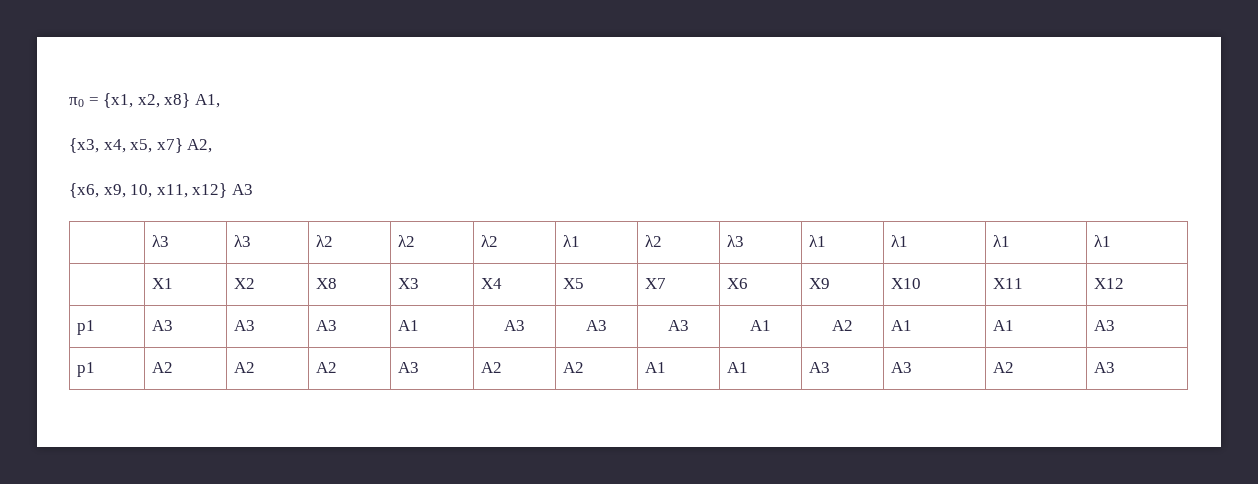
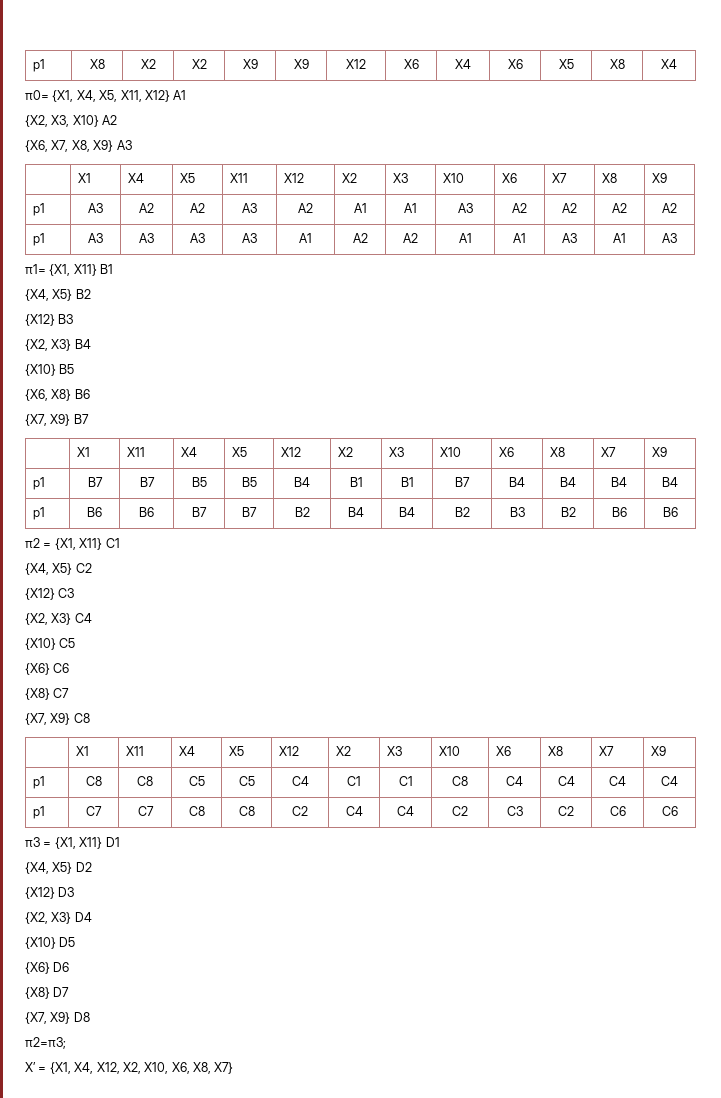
[69,93,220,108] [69,138,213,153] [69,183,253,198] [152,235,170,247] [234,235,252,247] [316,235,334,247] [398,235,416,247] [481,235,499,247] [563,235,581,247] [645,235,663,247] [727,235,745,247] [809,235,827,247] [891,235,909,247] [993,235,1011,247] [1094,235,1112,247] [152,278,174,289] [234,278,256,289] [316,278,338,289] [398,278,420,289] [481,278,503,289] [563,278,585,289] [645,278,667,289] [727,278,749,289] [809,278,831,289] [891,278,922,289] [993,278,1024,289] [1094,278,1125,289] [77,320,96,335] [152,320,174,331] [234,320,256,331] [316,320,338,331] [398,320,420,331] π0 = {x1, x2, x8} A1, // {x3, x4, x5, x7} A2, // {x6, x9, 10, x11, x12} A3 // | λ3 | λ3 | λ2 | λ2 | λ2 | λ1 | λ2 | λ3 | λ1 | λ1 | λ1 | λ1 // | X1 | X2 | X8 | X3 | X4 | X5 | X7 | X6 | X9 | X10 | X11 | X12 // p1 | A3 | A3 | A3 | A1 -> [32,59,45,72] [89,59,105,69] [140,59,156,69] [191,59,207,69] [242,59,258,69] [293,59,309,69] [346,59,366,69] [403,59,419,69] [455,59,471,69] [507,59,523,69] [558,59,574,69] [609,59,625,69] [661,59,677,69] [25,90,187,102] [25,115,118,127] [25,140,132,152] [77,173,91,183] [127,173,144,183] [179,173,195,183] [229,173,248,183] [283,173,304,183] [341,173,357,183] [392,173,408,183] [442,173,464,183] [501,173,517,183] [551,173,567,183] [601,173,617,183] [651,173,667,183] [32,203,45,216] [88,203,103,213] [139,203,154,213] [190,203,205,213] [242,203,257,213] [298,203,313,213] [353,203,367,213] [404,203,417,213] [457,203,473,213] [512,203,527,213] [562,203,577,213] [612,203,627,213] [662,203,677,213] [32,233,45,246] [88,233,103,243] p1 | X8 | X2 | X2 | X9 | X9 | X12 | X6 | X4 | X6 | X5 | X8 | X4 // π0= {X1, X4, X5, X11, X12} A1 // {X2, X3, X10} A2 // {X6, X7, X8, X9} A3 // | X1 | X4 | X5 | X11 | X12 | X2 | X3 | X10 | X6 | X7 | X8 | X9 // p1 | A3 | A2 | A2 | A3 | A2 | A1 | A1 | A3 | A2 | A2 | A2 | A2 // p1 | A3
[891,320,913,331] [993,320,1015,331] [1094,320,1116,331] [77,362,96,377] [152,362,174,373] [234,362,256,373] [316,362,338,373] [398,362,420,373] [481,362,503,373] [563,362,585,373] [645,362,667,373] [727,362,749,373] [809,362,831,373] [891,362,913,373] [993,362,1015,373] [1094,362,1116,373] | A1 | A1 | A3 // p1 | A2 | A2 | A2 | A3 | A2 | A2 | A1 | A1 | A3 | A3 | A2 | A3 -> [403,233,418,243] [458,233,472,243] [513,233,526,243] [562,233,577,243] [613,233,626,243] [662,233,677,243] [25,264,114,276] [25,289,91,301] [25,314,74,326] [25,339,91,351] [25,364,75,376] [25,389,90,401] [25,414,89,426] [76,447,90,457] [126,447,145,457] [180,447,197,457] [231,447,247,457] [280,447,301,457] [337,447,353,457] [388,447,404,457] [439,447,461,457] [498,447,514,457] [549,447,565,457] [600,447,616,457] [651,447,667,457] [32,477,45,490] [87,477,103,487] [139,477,155,487] [191,477,207,487] [241,477,257,487] [294,477,310,487] [349,477,363,487] [400,477,414,487] [455,477,470,487] [509,477,525,487] [560,477,576,487] [611,477,627,487] [662,477,678,487] [32,507,45,520] [87,507,102,517] [139,507,154,517] [192,507,207,517] [242,507,257,517] [294,507,310,517] [348,507,364,517] [399,507,415,517] [454,507,470,517] [509,507,525,517] [560,507,576,517] [611,507,627,517] [662,507,678,517] [25,538,120,550] [25,563,92,575] [25,588,75,600] [25,613,92,625] [25,638,76,650] [25,663,70,675] [25,688,70,700] [25,713,90,725] [75,746,89,756] [125,746,144,756] [178,746,195,756] [228,746,244,756] [278,746,299,756] [335,746,351,756] [386,746,402,756] [438,746,460,756] [495,746,511,756] [547,746,563,756] [598,746,614,756] [650,746,666,756] [32,776,45,789] [85,776,102,786] [137,776,153,786] [188,776,205,786] [238,776,255,786] [291,776,309,786] [347,776,361,786] [398,776,413,786] [452,776,468,786] [506,776,523,786] [557,776,575,786] [609,776,626,786] [661,776,678,786] [32,806,45,819] [86,806,102,816] [137,806,154,816] [188,806,205,816] [238,806,255,816] [292,806,308,816] [345,806,363,816] [397,806,414,816] [452,806,468,816] [506,806,523,816] [558,806,574,816] [609,806,626,816] [661,806,678,816] [25,837,120,849] [25,862,92,874] [25,887,75,899] [25,912,92,924] [25,937,76,949] [25,962,70,974] [25,987,70,999] [25,1012,90,1024] [25,1037,66,1049] [25,1062,234,1074] | A2 | A1 | A1 | A3 | A1 | A3 // π1= {X1, X11} B1 // {X4, X5} B2 // {X12} B3 // {X2, X3} B4 // {X10} B5 // {X6, X8} B6 // {X7, X9} B7 // | X1 | X11 | X4 | X5 | X12 | X2 | X3 | X10 | X6 | X8 | X7 | X9 // p1 | B7 | B7 | B5 | B5 | B4 | B1 | B1 | B7 | B4 | B4 | B4 | B4 // p1 | B6 | B6 | B7 | B7 | B2 | B4 | B4 | B2 | B3 | B2 | B6 | B6 // π2 = {X1, X11} C1 // {X4, X5} C2 // {X12} C3 // {X2, X3} C4 // {X10} C5 // {X6} C6 // {X8} C7 // {X7, X9} C8 // | X1 | X11 | X4 | X5 | X12 | X2 | X3 | X10 | X6 | X8 | X7 | X9 // p1 | C8 | C8 | C5 | C5 | C4 | C1 | C1 | C8 | C4 | C4 | C4 | C4 // p1 | C7 | C7 | C8 | C8 | C2 | C4 | C4 | C2 | C3 | C2 | C6 | C6 // π3 = {X1, X11} D1 // {X4, X5} D2 // {X12} D3 // {X2, X3} D4 // {X10} D5 // {X6} D6 // {X8} D7 // {X7, X9} D8 // π2=π3; // X’ = {X1, X4, X12, X2, X10, X6, X8, X7}

